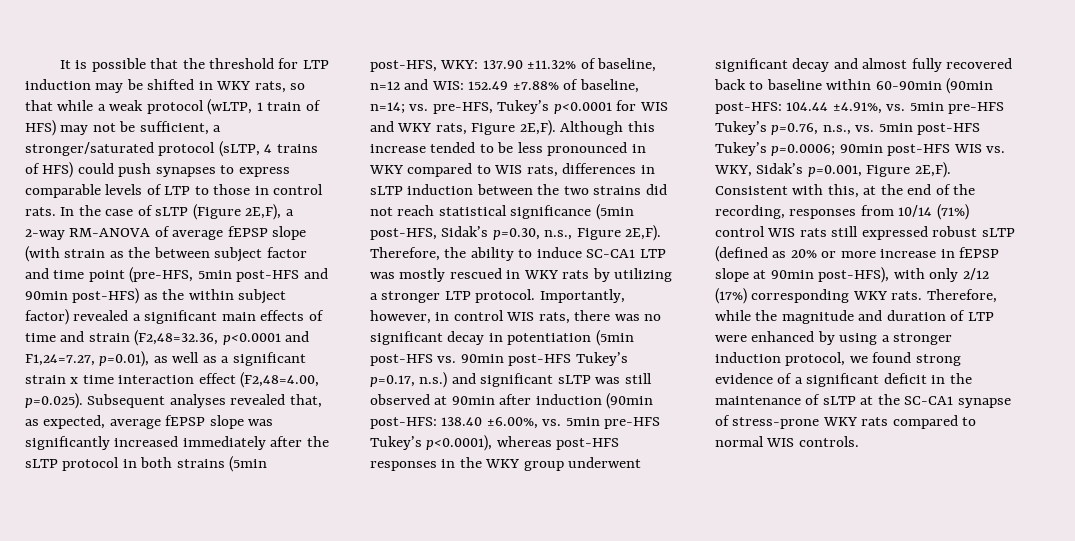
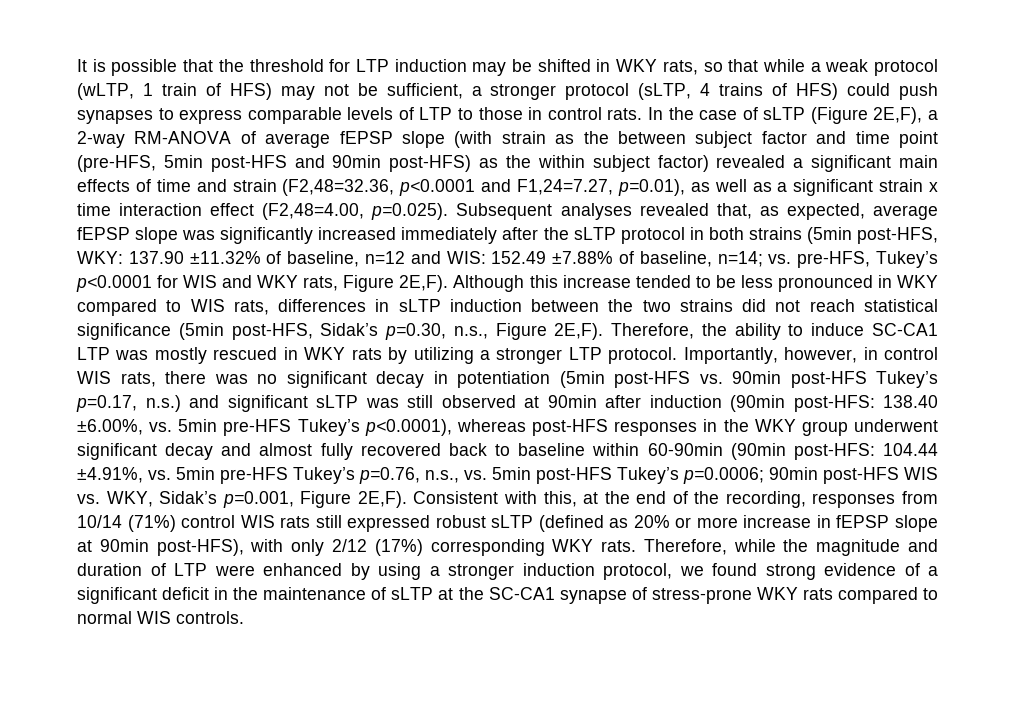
[25,142,154,156] stronger/saturated -> [490,84,557,100] stronger

